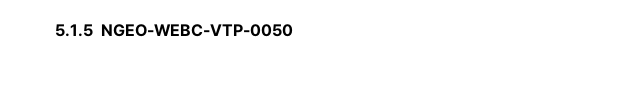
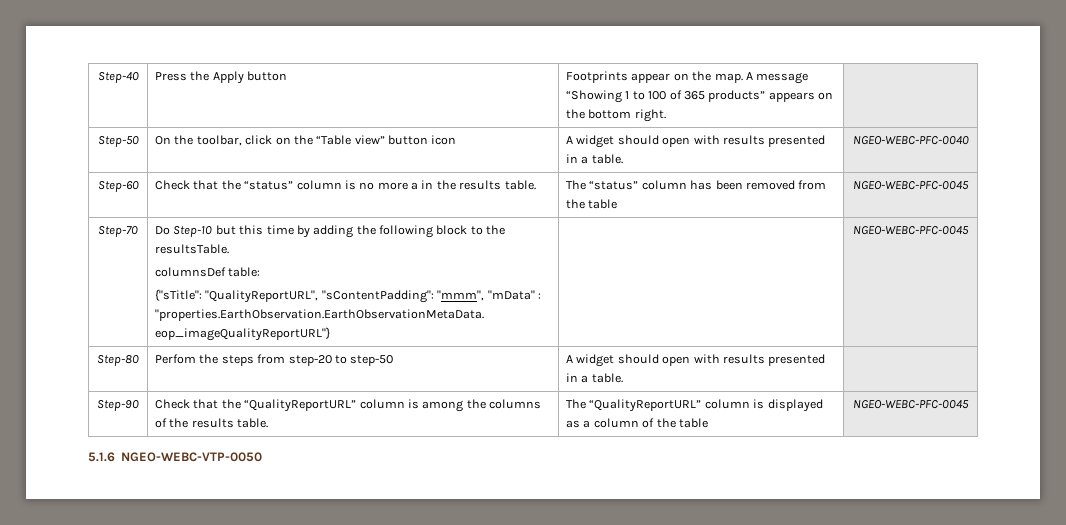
[55,24,93,37] 5.1.5 -> [97,72,139,83] [155,71,288,84] [566,71,809,84] [566,90,834,103] [566,109,666,122] [97,136,139,147] [155,135,457,146] [566,135,826,148] [566,154,623,164] [852,136,969,145] [97,181,139,192] [155,180,536,190] [566,180,827,190] [566,199,618,209] [853,181,969,190] [98,226,138,237] [155,225,506,238] [155,244,230,254] [155,267,261,277] [155,289,541,303] [155,309,485,321] [155,327,331,341] [853,226,969,235] [97,355,139,366] [155,354,394,366] [566,354,826,367] [566,373,623,383] [97,400,139,411] [155,399,542,412] [155,418,269,428] [566,399,823,412] [566,418,708,428] [853,400,969,409] [88,452,115,462] Step-40 | Press the Apply button | Footprints appear on the map. A message “Showing 1 to 100 of 365 products” appears on the bottom right. | // Step-50 | On the toolbar, click on the “Table view” button icon | A widget should open with results presented in a table. | NGEO-WEBC-PFC-0040 // Step-60 | Check that the “status” column is no more a in the results table. | The “status” column has been removed from the table | NGEO-WEBC-PFC-0045 // Step-70 | Do Step-10 but this time by adding the following block to the resultsTable. // columnsDef table: // {"sTitle": "QualityReportURL", "sContentPadding": "mmm", "mData" : "properties.EarthObservation.EarthObservationMetaData. eop_imageQualityReportURL"} | | NGEO-WEBC-PFC-0045 // Step-80 | Perfom the steps from step-20 to step-50 | A widget should open with results presented in a table. | // Step-90 | Check that the “QualityReportURL” column is among the columns of the results table. | The “QualityReportURL” column is displayed as a column of the table | NGEO-WEBC-PFC-0045 // 5.1.6

